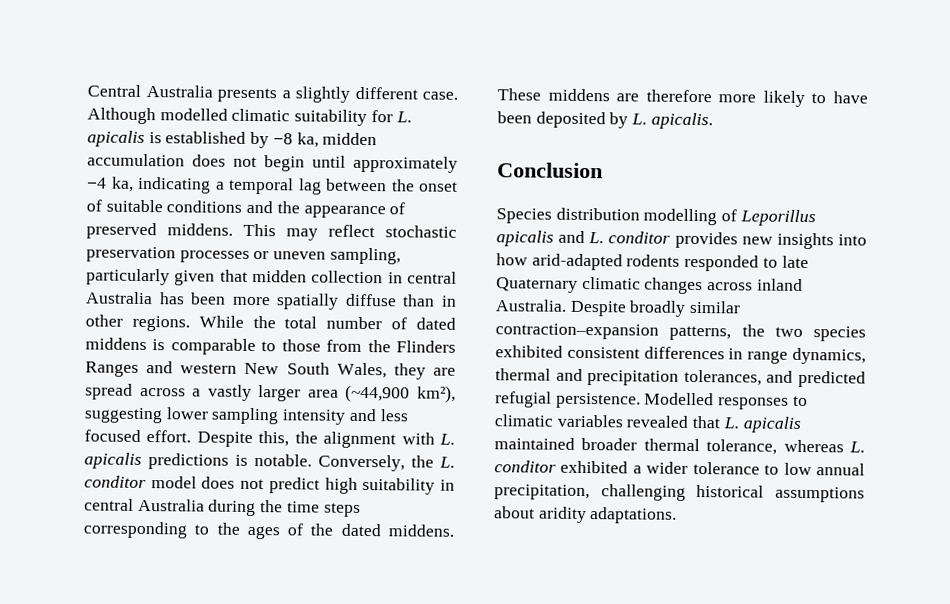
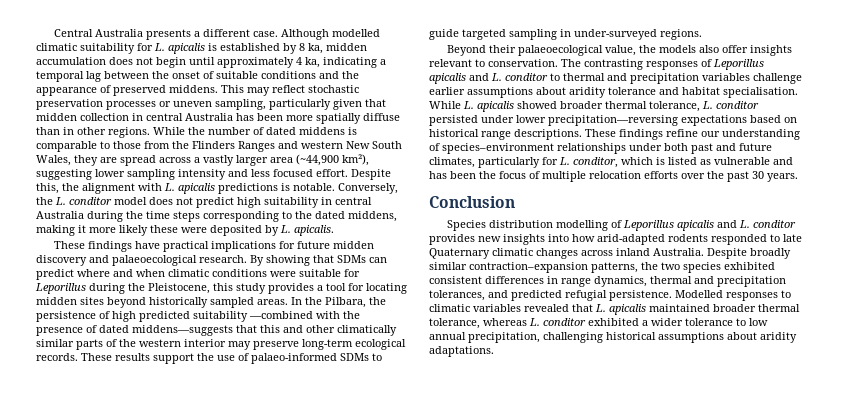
[295,86,350,103] slightly -> (200, 34) none
[272,133,293,145] −8 -> [299,43,305,51] 8
[87,177,107,189] −4 -> [296,57,302,65] 4
[284,316,318,329] total -> (205, 131) none
[246,523,454,540] [497,88,868,107] [497,111,713,130] ages of the dated middens. These middens are therefore more likely to have been deposited by L. apicalis. -> [315,211,397,222] [36,225,334,236] [53,241,374,252] [36,255,387,266] [36,269,360,280] [35,283,407,294] [36,297,386,308] [36,311,360,322] [36,325,397,336] [36,339,406,350] [36,353,382,364] [429,29,702,40] [446,45,792,56] [429,59,764,70] [429,73,802,84] [429,87,798,98] [429,101,759,112] [429,115,797,126] [429,129,800,140] [429,143,772,154] [429,157,793,168] [429,171,798,182] dated middens, making it more likely these were deposited by L. apicalis. // These findings have practical implications for future midden discovery and palaeoecological research. By showing that SDMs can predict where and when climatic conditions were suitable for Leporillus during the Pleistocene, this study provides a tool for locating midden sites beyond historically sampled areas. In the Pilbara, the persistence of high predicted suitability —combined with the presence of dated middens—suggests that this and other climatically similar parts of the western interior may preserve long-term ecological records. These results support the use of palaeo-informed SDMs to guide targeted sampling in under-surveyed regions. // Beyond their palaeoecological value, the models also offer insights relevant to conservation. The contrasting responses of Leporillus apicalis and L. conditor to thermal and precipitation variables challenge earlier assumptions about aridity tolerance and habitat specialisation. While L. apicalis showed broader thermal tolerance, L. conditor persisted under lower precipitation—reversing expectations based on historical range descriptions. These findings refine our understanding of species–environment relationships under both past and future climates, particularly for L. conditor, which is listed as vulnerable and has been the focus of multiple relocation efforts over the past 30 years.

